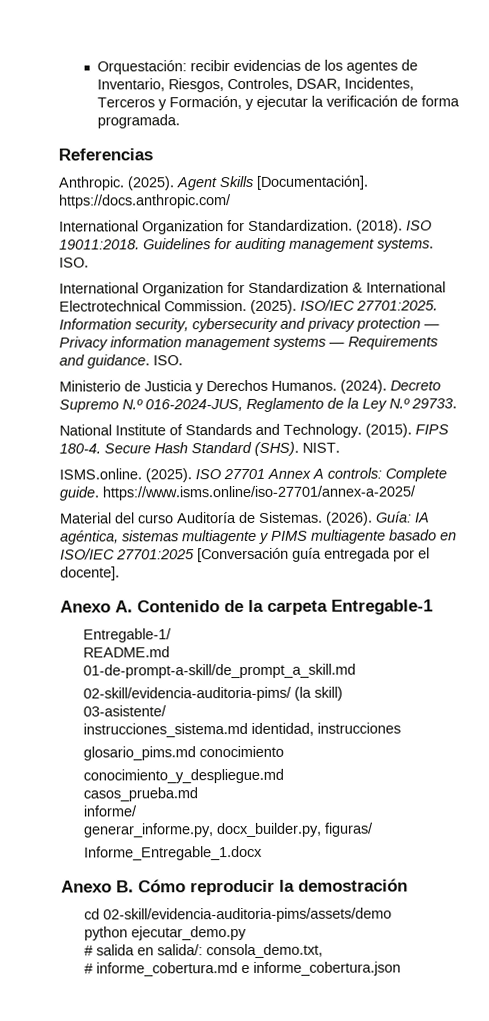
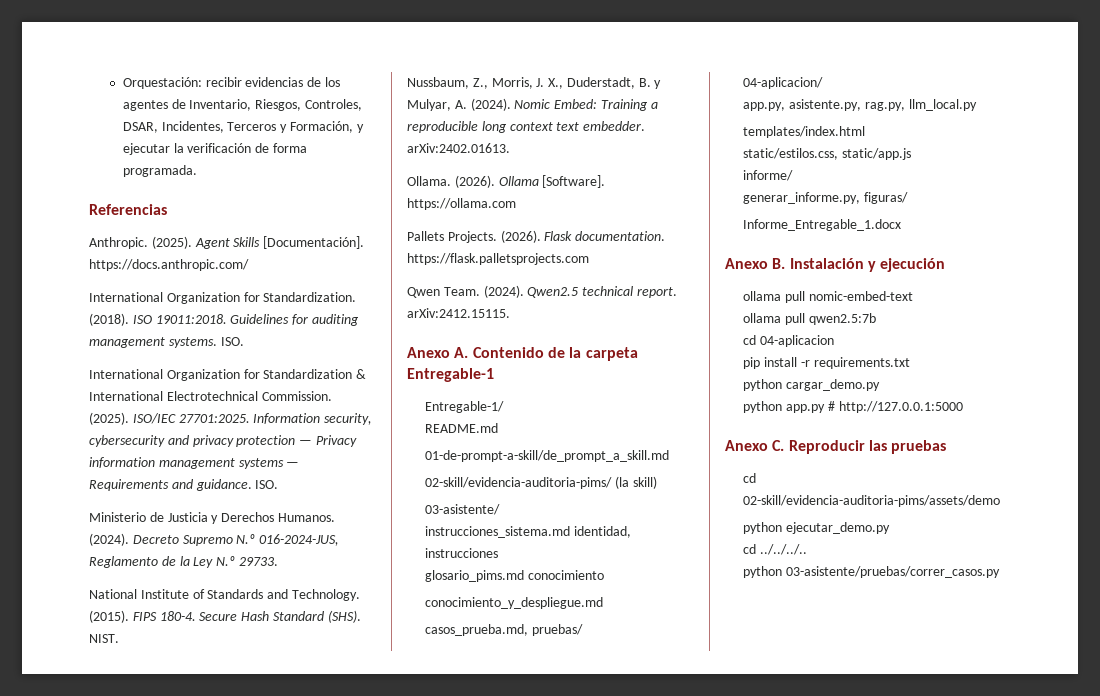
[59,467,447,483] [59,485,416,501] [60,511,430,526] [60,529,457,545] [60,547,430,563] [60,566,120,581] ISMS.online. (2025). ISO 27701 Annex A controls: Complete guide. https://www.isms.online/iso-27701/annex-a-2025/ // Material del curso Auditoría de Sistemas. (2026). Guía: IA agéntica, sistemas multiagente y PIMS multiagente basado en ISO/IEC 27701:2025 [Conversación guía entregada por el docente]. -> [407,77,662,89] [407,98,658,111] [407,121,646,133] [407,143,510,153] [407,175,606,188] [407,198,516,210] [407,230,666,243] [407,253,589,265] [407,285,677,298] [407,308,510,318] Nussbaum, Z., Morris, J. X., Duderstadt, B. y Mulyar, A. (2024). Nomic Embed: Training a reproducible long context text embedder. arXiv:2402.01613. // Ollama. (2026). Ollama [Software]. https://ollama.com // Pallets Projects. (2026). Flask documentation. https://flask.palletsprojects.com // Qwen Team. (2024). Qwen2.5 technical report. arXiv:2412.15115.
[82,787,198,802] casos_prueba.md -> [425,624,584,636] [743,77,824,89] [743,99,977,111] [743,126,866,138] [743,148,912,160] casos_prueba.md, pruebas/ // 04-aplicacion/ // app.py, asistente.py, rag.py, llm_local.py // templates/index.html // static/estilos.css, static/app.js
[215,822,322,838] docx_builder.py, -> (861, 198) none
[138,878,408,896] [83,907,392,923] [83,925,247,941] [83,943,323,959] [83,961,401,977] Cómo reproducir la demostración // cd 02-skill/evidencia-auditoria-pims/assets/demo // python ejecutar_demo.py // # salida en salida/: consola_demo.txt, // # informe_cobertura.md e informe_cobertura.json -> [789,258,946,272] [743,291,913,303] [743,313,876,325] [743,335,835,347] [743,357,910,369] [743,379,881,391] [743,401,963,413] [725,440,947,454] [743,473,757,483] [743,495,1001,507] [743,522,891,534] [743,544,808,555] [743,566,1001,578] Instalación y ejecución // ollama pull nomic-embed-text // ollama pull qwen2.5:7b // cd 04-aplicacion // pip install -r requirements.txt // python cargar_demo.py // python app.py # http://127.0.0.1:5000 // Anexo C. Reproducir las pruebas // cd 02-skill/evidencia-auditoria-pims/assets/demo // python ejecutar_demo.py // cd ../../../.. // python 03-asistente/pruebas/correr_casos.py

